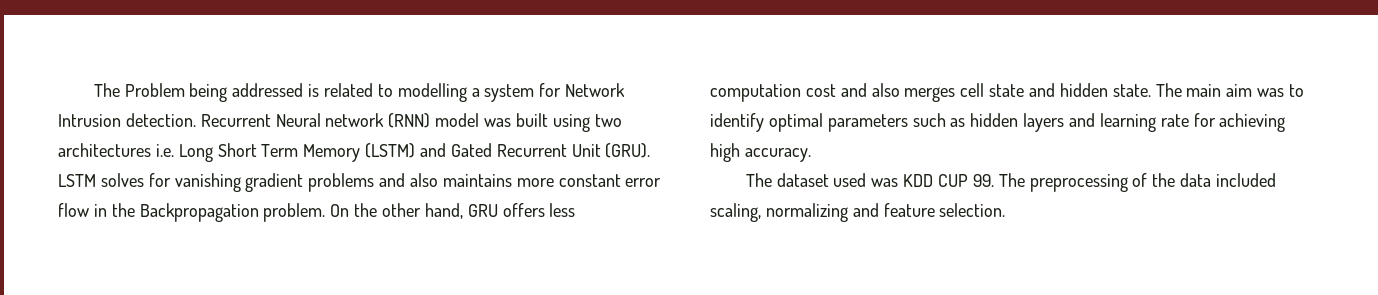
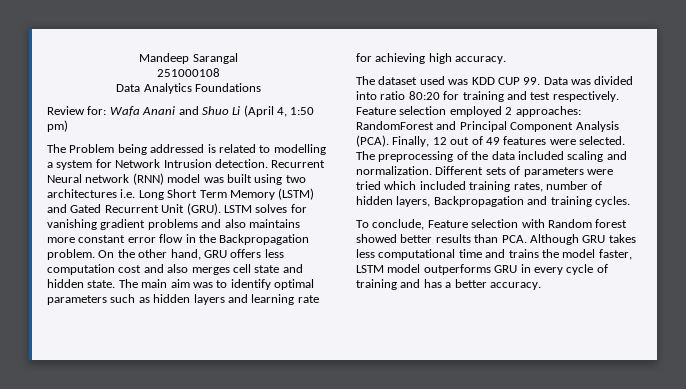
(93, 90) none -> [139,53,238,64] [157,68,220,77] [116,83,261,94] [47,105,315,117] [47,120,68,132] Mandeep Sarangal // 251000108 // Data Analytics Foundations // Review for: Wafa Anani and Shuo Li (April 4, 1:50 pm) //
(994, 180) none -> [543,76,634,85] [356,91,619,102] [356,106,581,117] [356,121,619,132] [356,135,625,147] Data was divided into ratio 80:20 for training and test respectively. Feature selection employed 2 approaches: RandomForest and Principal Component Analysis (PCA). Finally, 12 out of 49 features were selected.
[710,203,1006,222] scaling, normalizing and feature selection. -> [567,151,627,162] [356,166,613,177] [356,181,603,192] [356,196,630,207] [356,219,628,230] [356,234,636,245] [356,249,632,260] [356,264,608,275] [356,279,541,290] scaling and normalization. Different sets of parameters were tried which included training rates, number of hidden layers, Backpropagation and training cycles. // To conclude, Feature selection with Random forest showed better results than PCA. Although GRU takes less computational time and trains the model faster, LSTM model outperforms GRU in every cycle of training and has a better accuracy.

